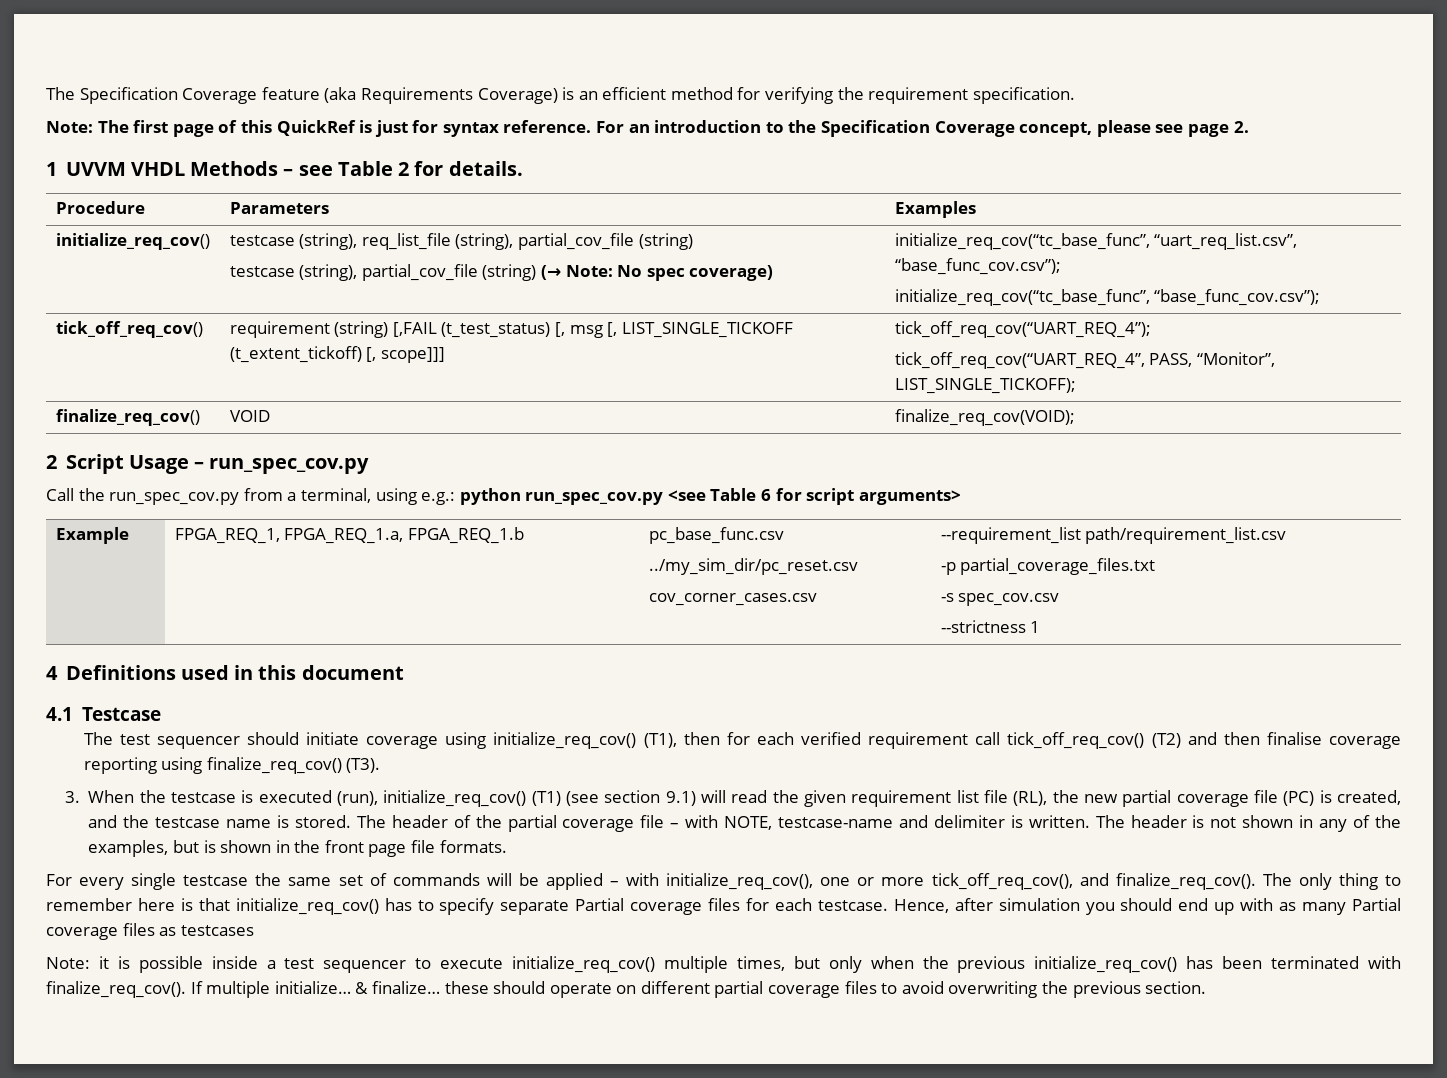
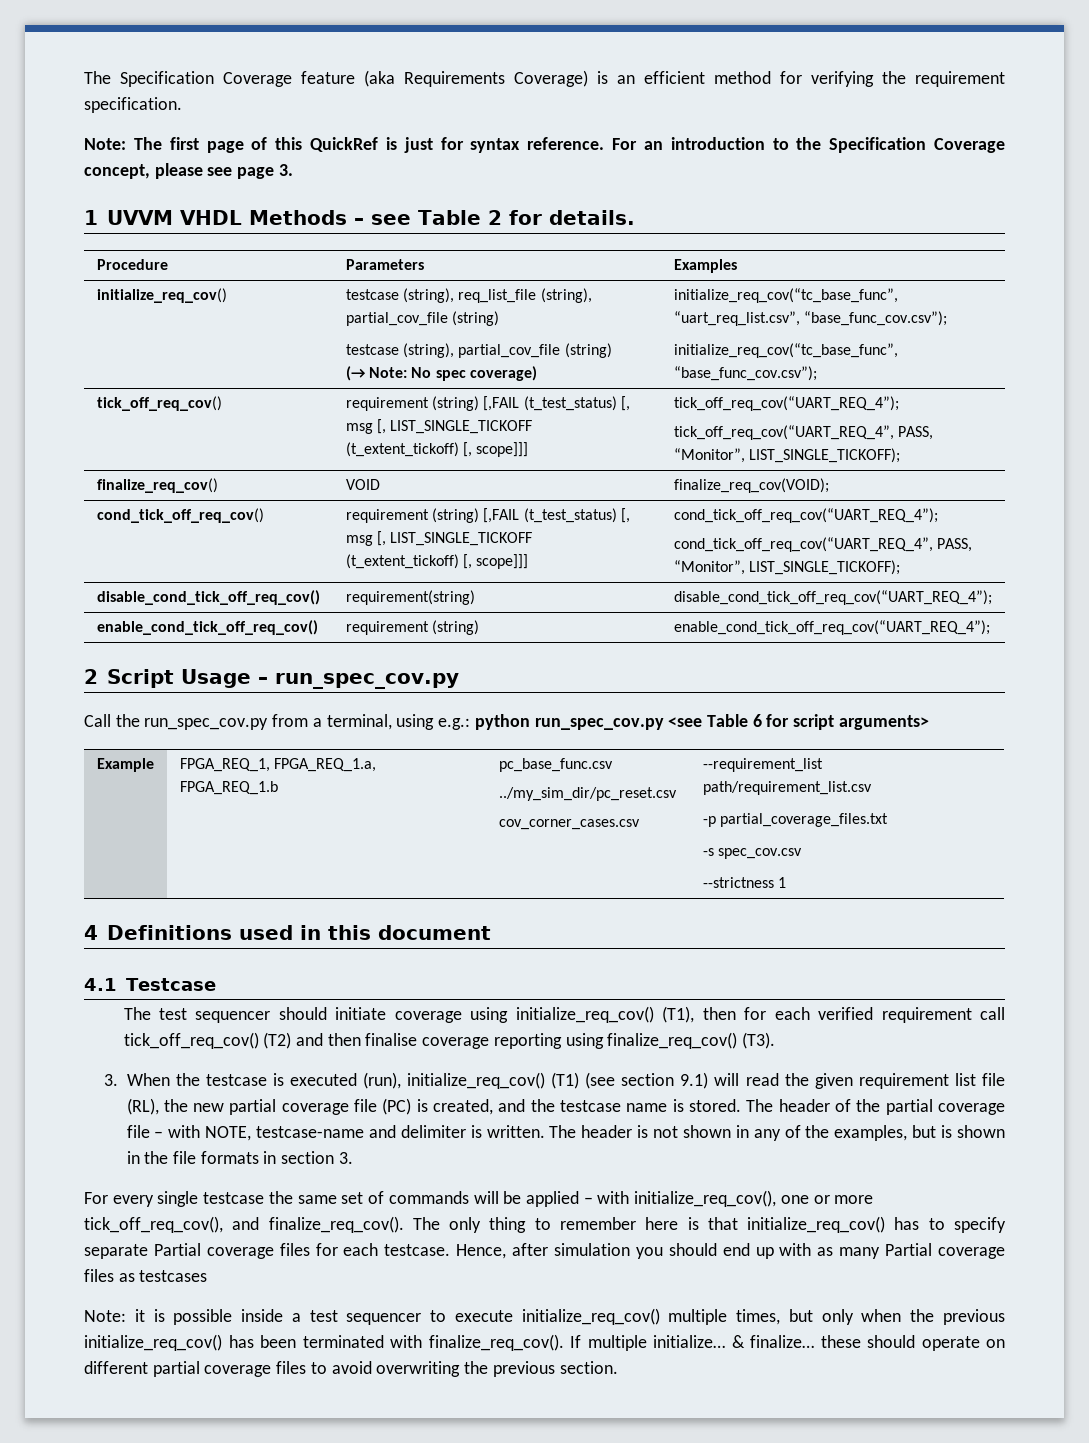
[1233,121,1249,133] 2. -> [278,164,293,176] 3.
(537, 272) none -> (612, 350) //
(1075, 417) none -> [96,508,264,523] [345,508,631,523] [345,531,533,546] [345,554,529,569] [673,508,938,523] [673,537,973,552] [673,560,901,575] [96,590,320,605] [345,590,475,605] [673,590,992,605] [96,620,318,635] [345,620,480,635] [673,620,990,635] // cond_tick_off_req_cov() | requirement (string) [,FAIL (t_test_status) [, msg [, LIST_SINGLE_TICKOFF (t_extent_tickoff) [, scope]]] | cond_tick_off_req_cov(“UART_REQ_4”); // cond_tick_off_req_cov(“UART_REQ_4”, PASS, “Monitor”, LIST_SINGLE_TICKOFF); // disable_cond_tick_off_req_cov() | requirement(string) | disable_cond_tick_off_req_cov(“UART_REQ_4”); // enable_cond_tick_off_req_cov() | requirement (string) | enable_cond_tick_off_req_cov(“UART_REQ_4”);
[324,840,507,857] front page file formats. -> [172,1151,353,1164] file formats in section 3.

